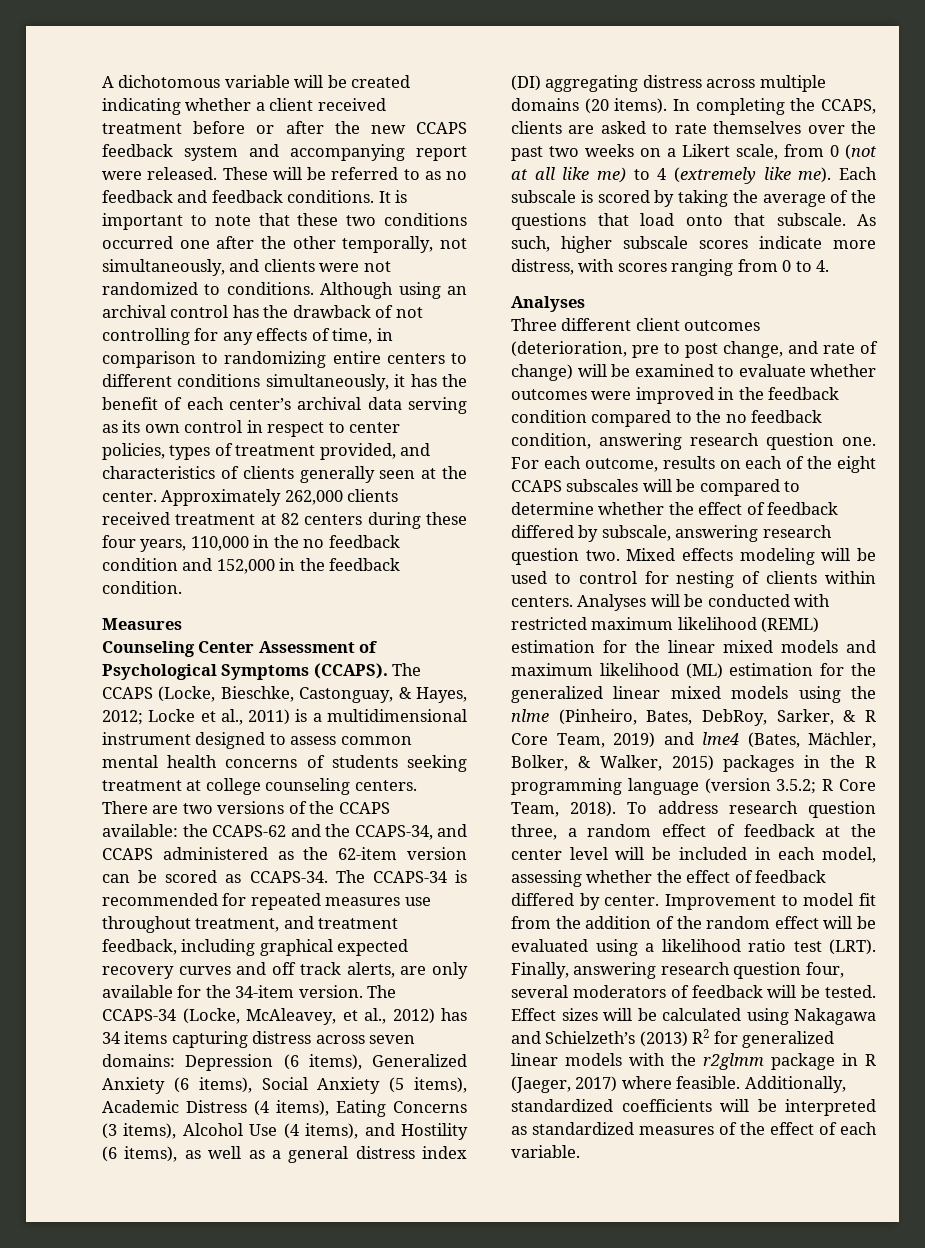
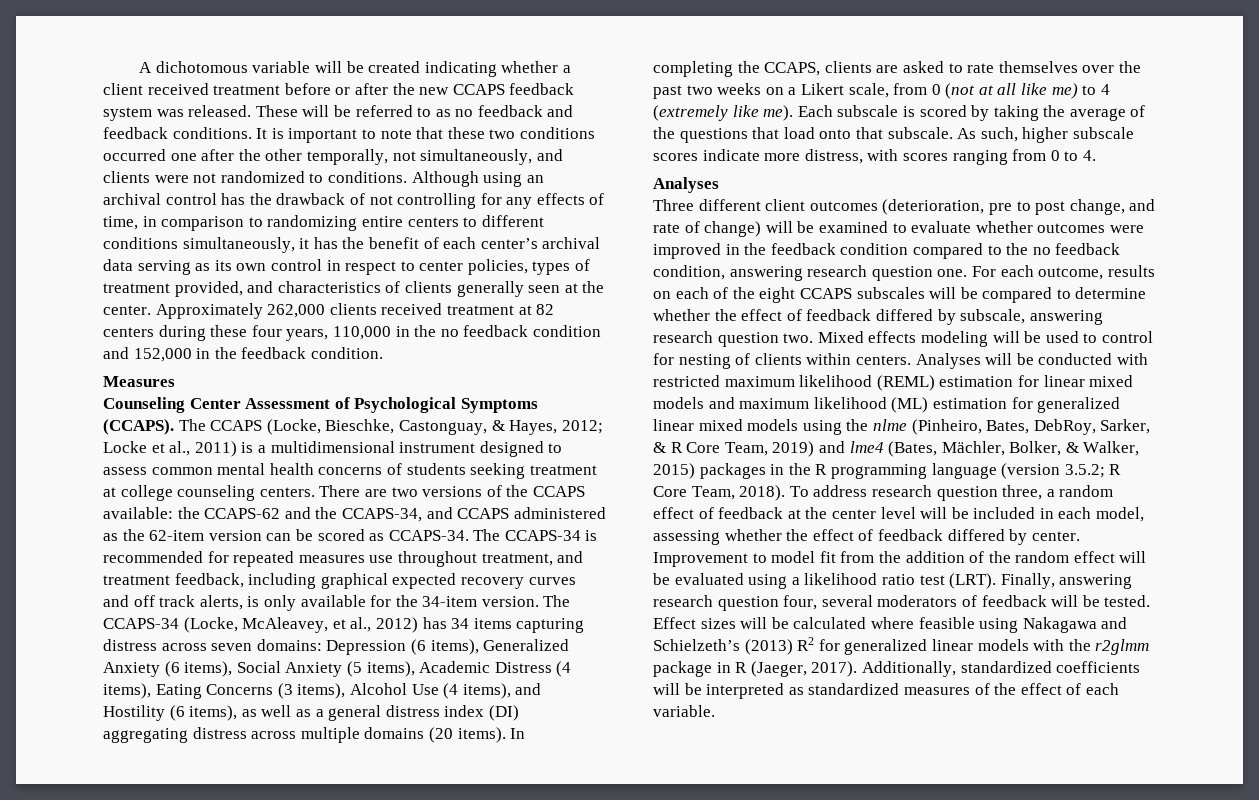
[249,144,467,161] [102,171,142,180] and accompanying report were -> [156,109,184,117] was
[400,966,427,975] are -> [247,596,260,607] is
[635,640,660,653] the -> (1039, 381) none
[851,663,876,676] the -> (1033, 403) none
(741, 1014) none -> [870,617,975,629] where feasible
[575,1076,741,1092] 2017) where feasible. -> [811,661,858,677] 2017).

